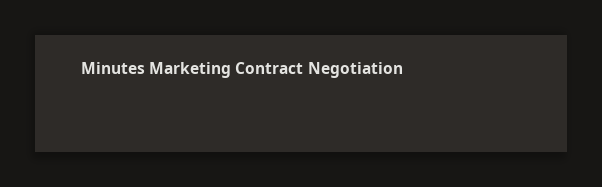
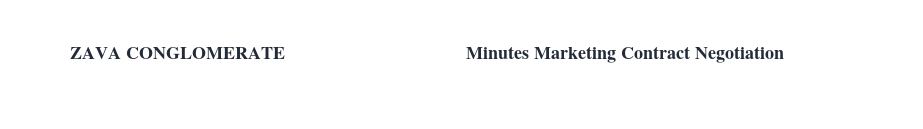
(81, 68) none -> [70,47,285,59] ZAVA CONGLOMERATE //

